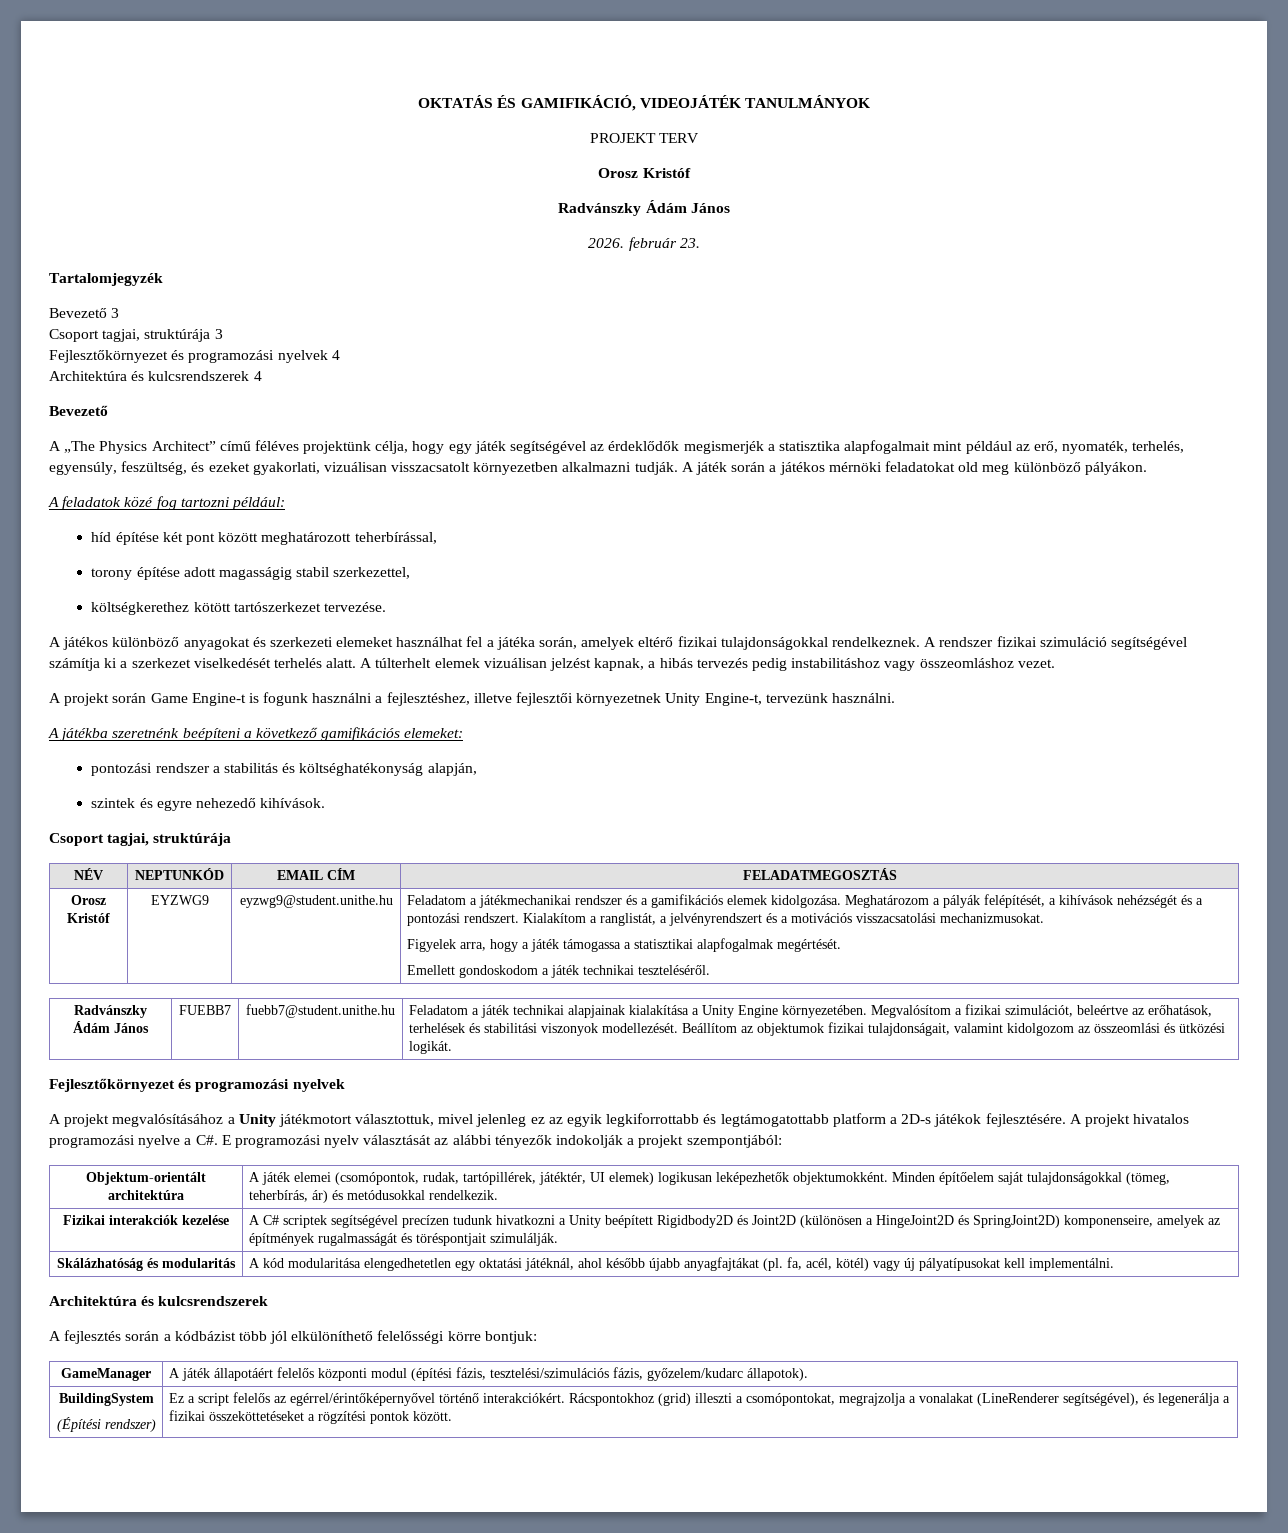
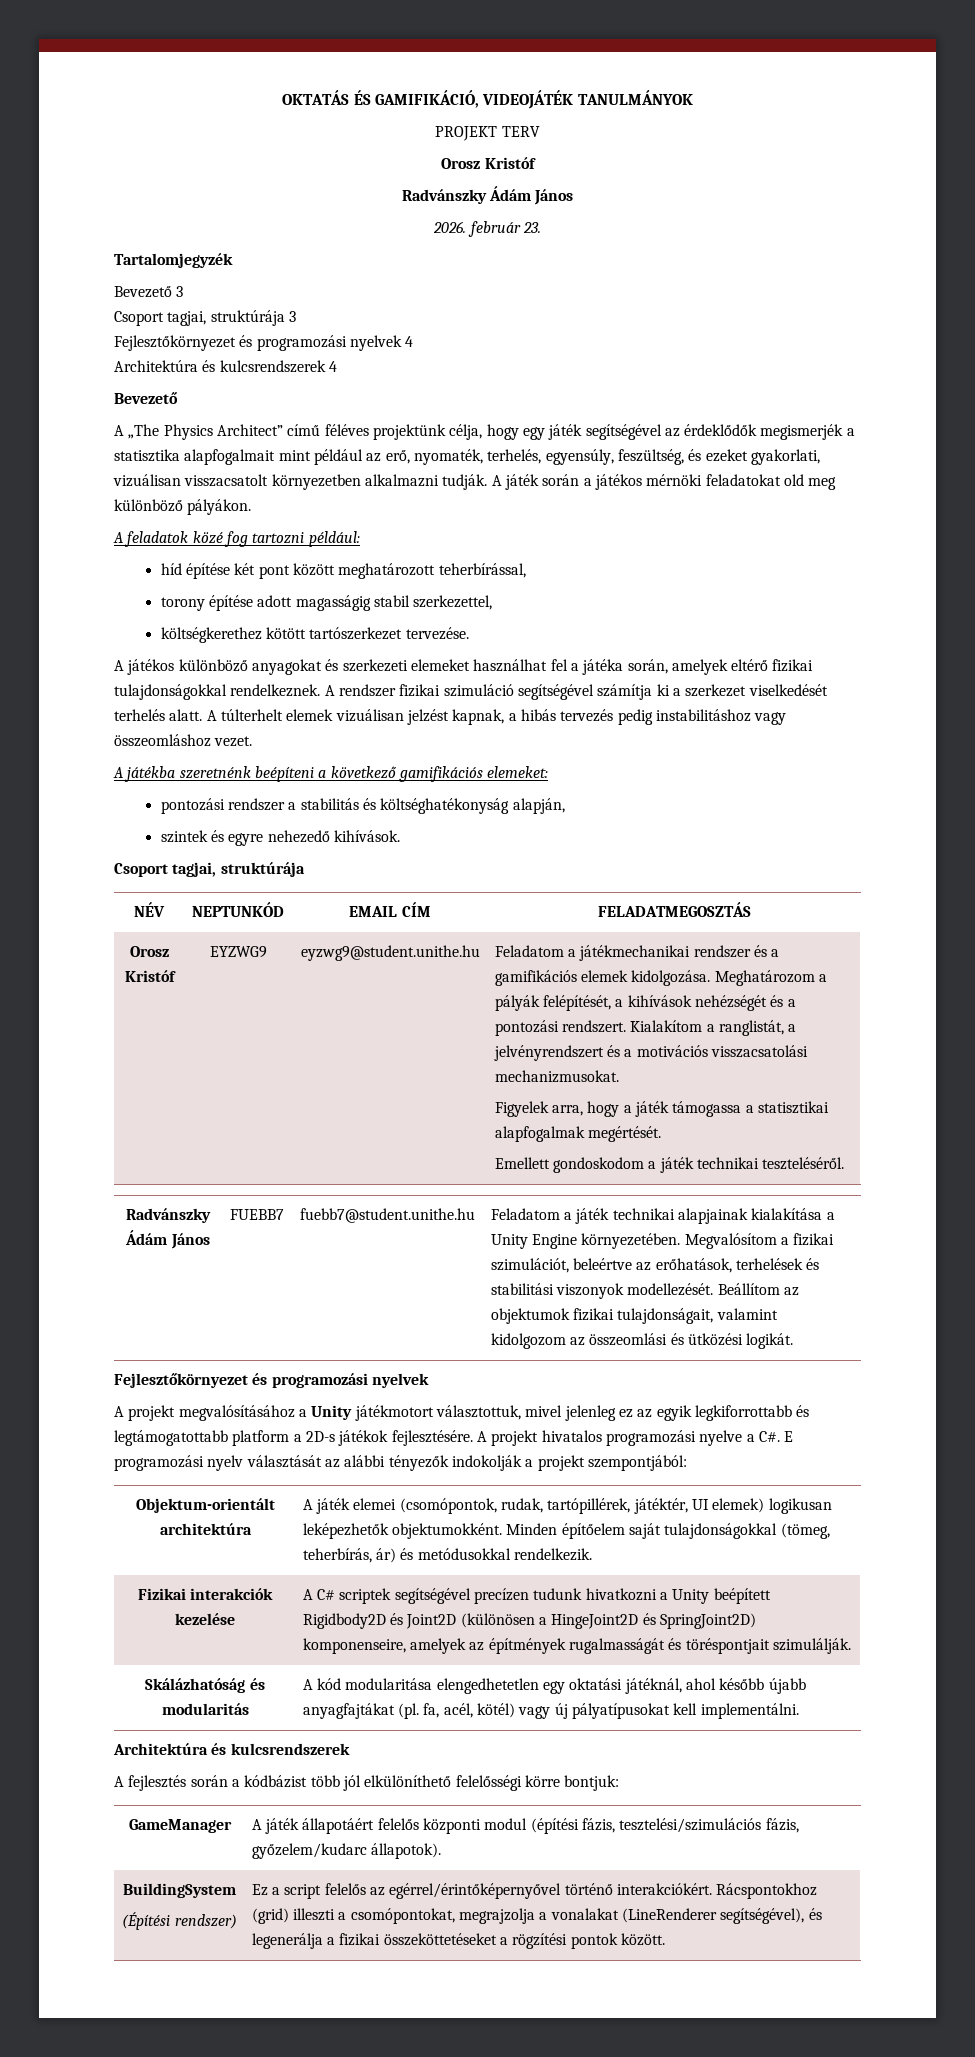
[49,692,895,706] // A projekt során Game Engine-t is fogunk használni a fejlesztéshez, illetve fejlesztői környezetnek Unity Engine-t, tervezünk használni. -> (253, 741) none

